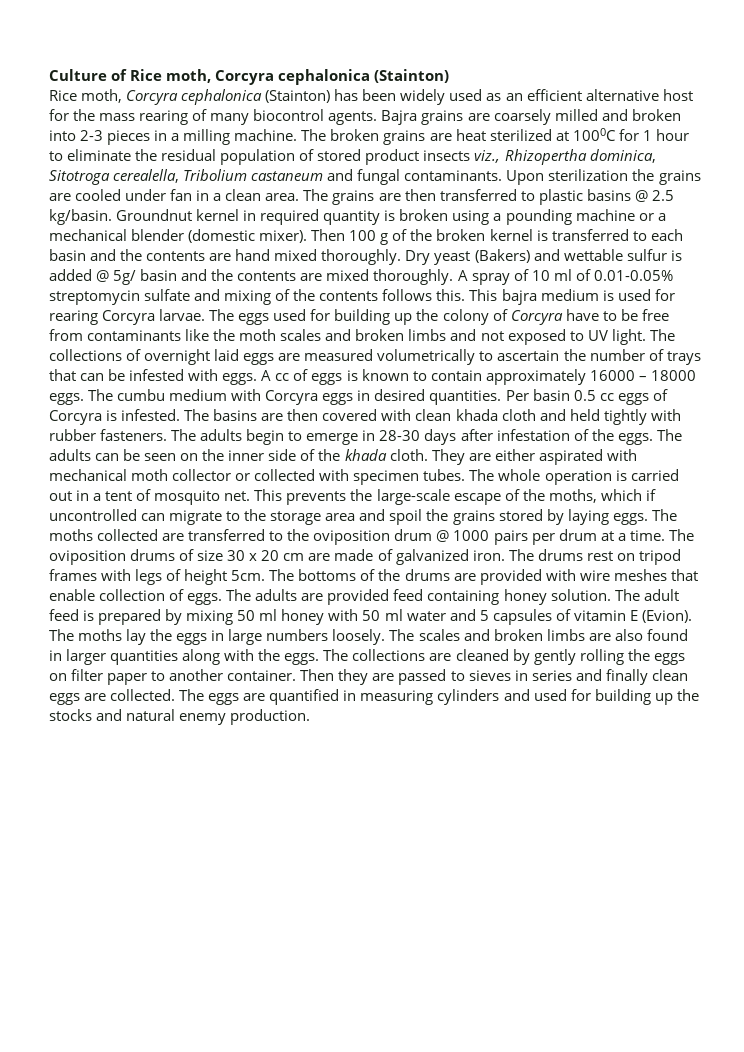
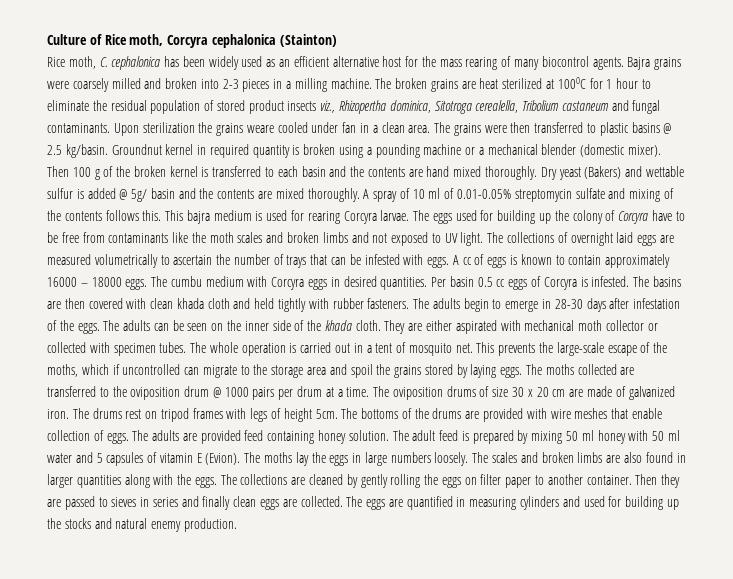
[126,89,331,105] Corcyra cephalonica (Stainton) -> [99,56,161,70] C. cephalonica
[467,113,490,121] are -> [47,81,69,89] were
[49,193,71,201] are -> [246,125,274,133] weare
[378,193,401,201] are -> [484,125,507,133] were

